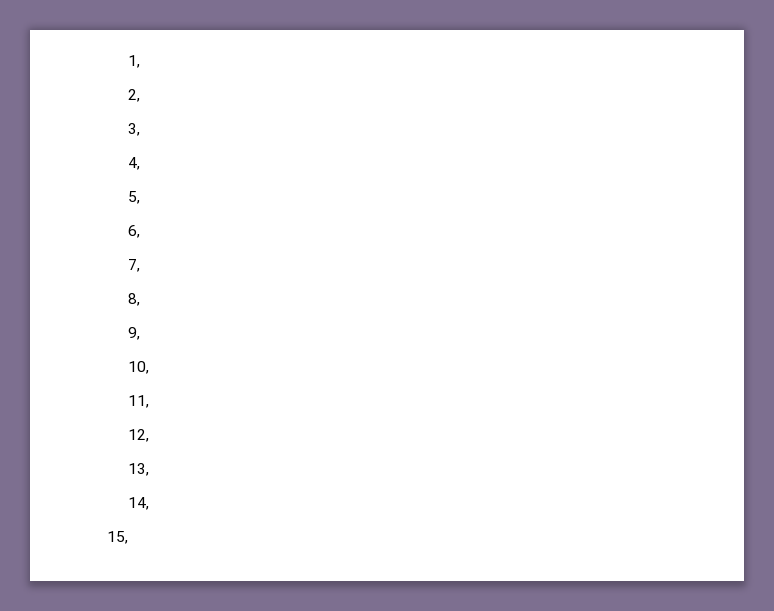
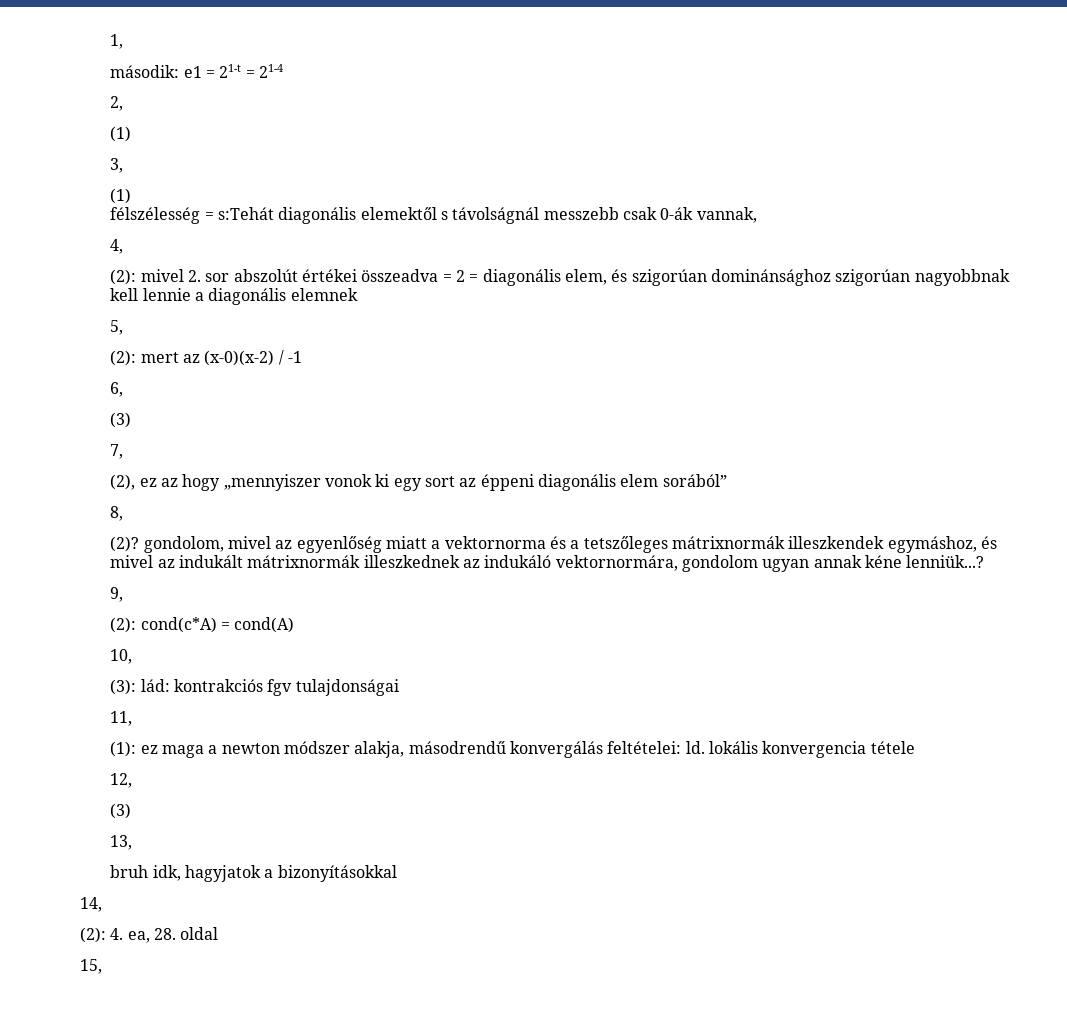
(141, 61) none -> [110,64,283,78] // második: e1 = 21-t = 21-4
(141, 95) none -> [110,126,132,142] // (1)
[128,157,141,170] [128,191,141,204] 4, // 5, -> [110,188,132,204] [110,207,757,224] [110,239,124,254] [110,269,1010,286] [110,288,358,305] [110,320,124,335] [110,350,302,366] (1) // félszélesség = s:Tehát diagonális elemektől s távolságnál messzebb csak 0-ák vannak, // 4, // (2): mivel 2. sor abszolút értékei összeadva = 2 = diagonális elem, és szigorúan dominánsághoz szigorúan nagyobbnak kell lennie a diagonális elemnek // 5, // (2): mert az (x-0)(x-2) / -1
(141, 231) none -> [110,412,132,428] // (3)
[128,293,141,306] [128,327,141,340] [128,361,150,374] [128,395,150,408] 8, // 9, // 10, // 11, -> [110,474,727,491] [110,506,124,521] [110,536,997,553] [110,555,985,572] [110,587,124,602] [110,617,295,633] [110,649,133,664] [110,679,399,696] [110,711,133,726] [110,741,915,758] (2), ez az hogy „mennyiszer vonok ki egy sort az éppeni diagonális elem sorából” // 8, // (2)? gondolom, mivel az egyenlőség miatt a vektornorma és a tetszőleges mátrixnormák illeszkendek egymáshoz, és mivel az indukált mátrixnormák illeszkednek az indukáló vektornormára, gondolom ugyan annak kéne lenniük...? // 9, // (2): cond(c*A) = cond(A) // 10, // (3): lád: kontrakciós fgv tulajdonságai // 11, // (1): ez maga a newton módszer alakja, másodrendű konvergálás feltételei: ld. lokális konvergencia tétele
(150, 435) none -> [110,803,132,819] // (3)
[128,497,150,510] 14, -> [110,865,397,882] [80,897,102,912] [80,927,219,943] bruh idk, hagyjatok a bizonyításokkal // 14, // (2): 4. ea, 28. oldal

